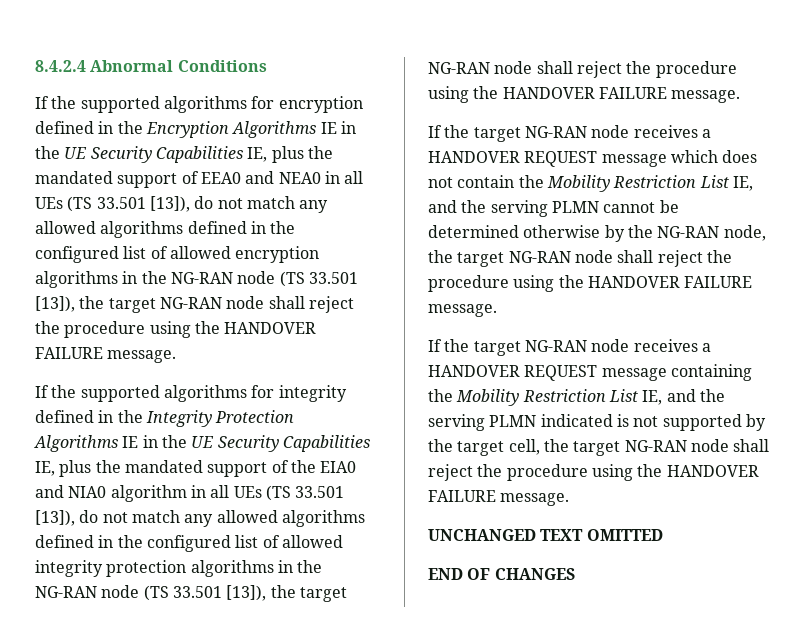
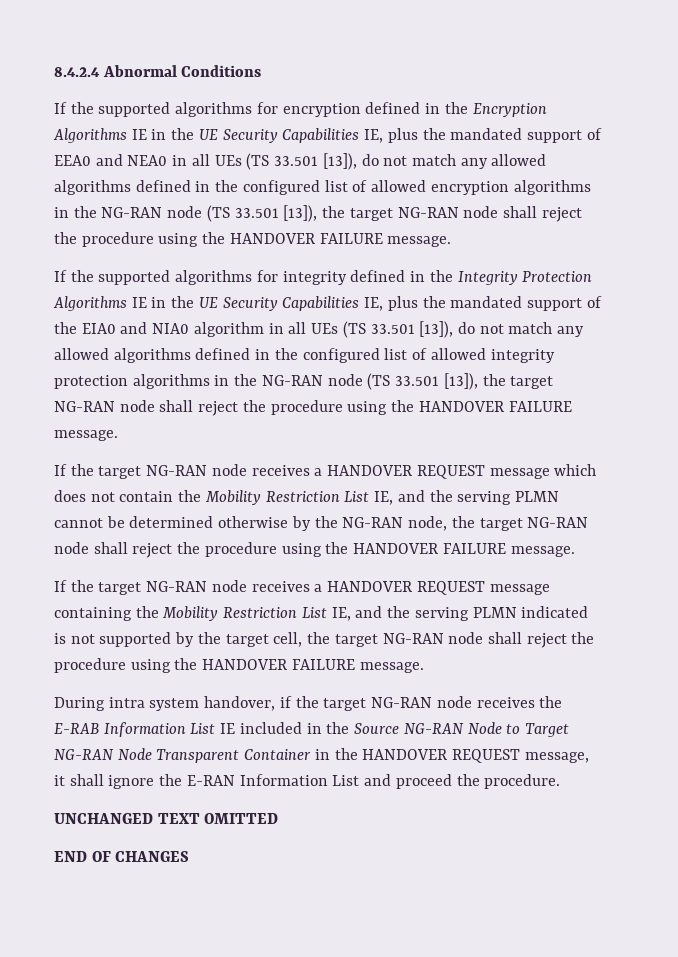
(570, 499) none -> [54,696,563,711] [54,722,569,737] [54,748,589,763] [54,774,561,789] // During intra system handover, if the target NG-RAN node receives the E-RAB Information List IE included in the Source NG-RAN Node to Target NG-RAN Node Transparent Container in the HANDOVER REQUEST message, it shall ignore the E-RAN Information List and proceed the procedure.

